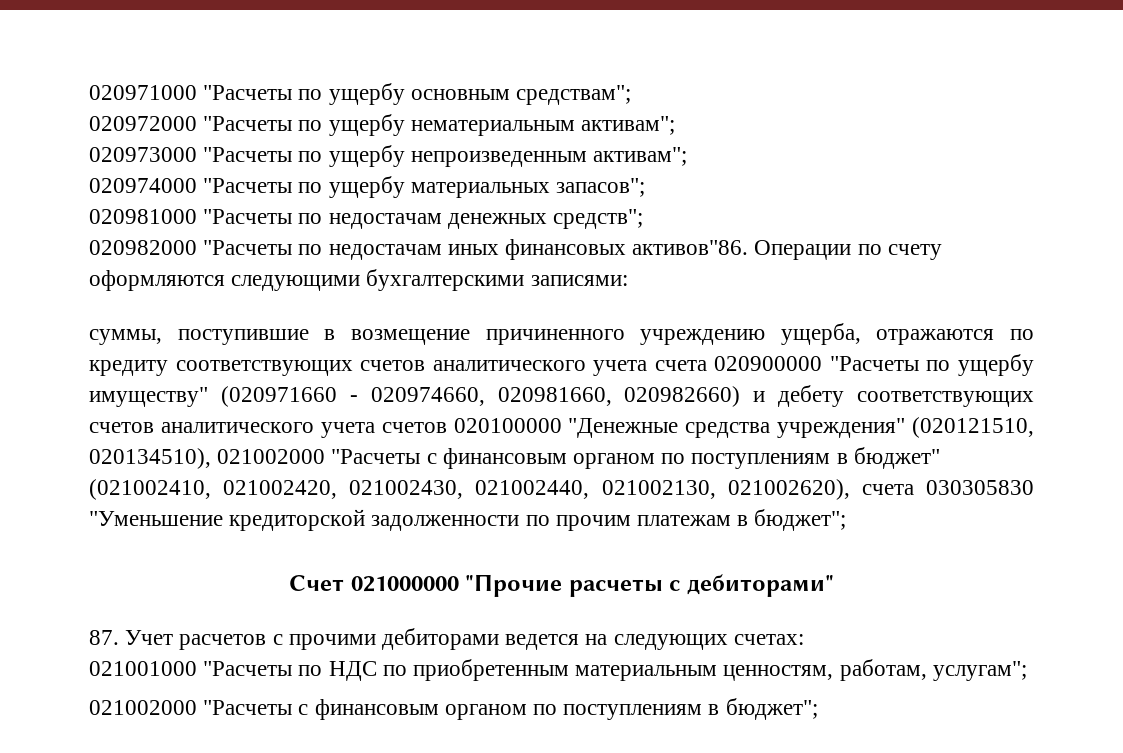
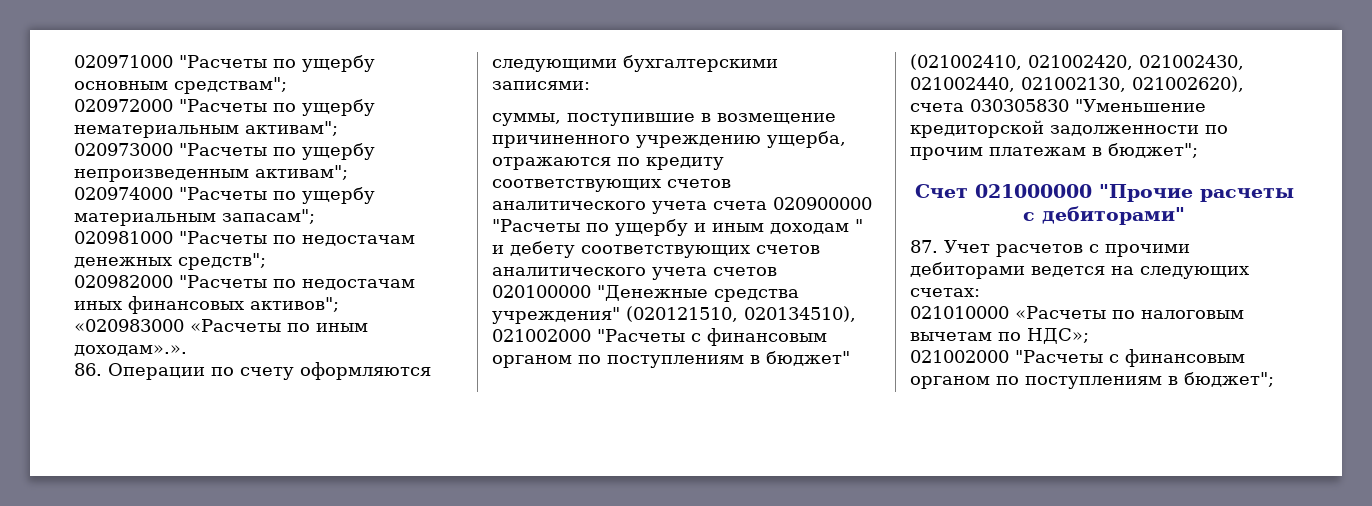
[410,178,646,198] материальных запасов"; -> [74,209,315,226] материальным запасам";
[632,240,749,255] активов"86. -> [250,297,339,312] [74,319,368,332] [74,345,187,356] [74,363,102,376] активов"; // «020983000 «Расчеты по иным доходам».». // 86.
[89,386,741,407] имуществу" (020971660 - 020974660, 020981660, 020982660) -> [694,219,863,234] и иным доходам "
[89,659,1027,681] 021001000 "Расчеты по НДС по приобретенным материальным ценностям, работам, услугам"; -> [910,306,1244,319] [910,328,1089,344] 021010000 «Расчеты по налоговым вычетам по НДС»;

